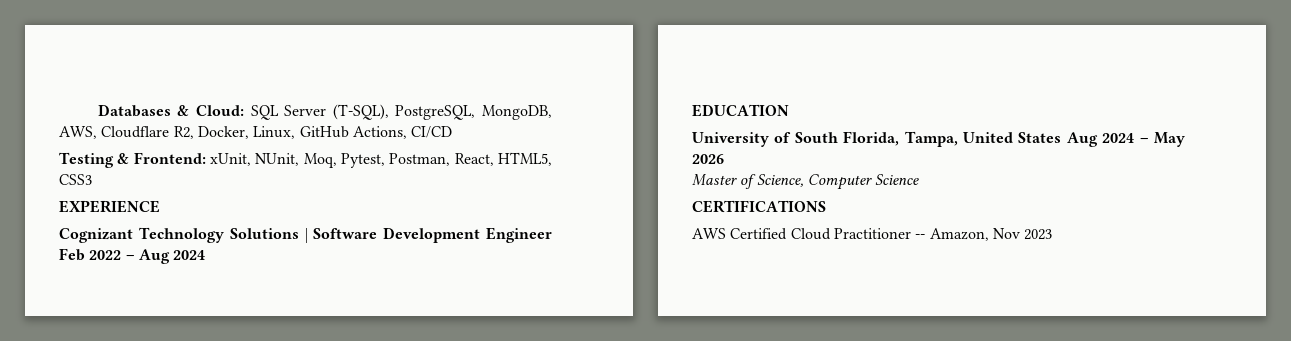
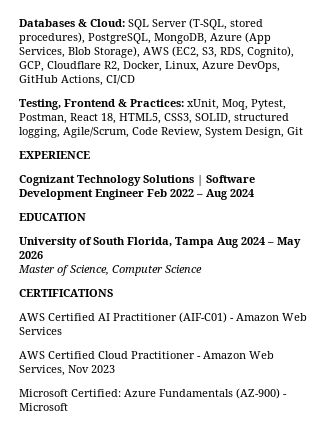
[332,104,552,120] [59,126,97,139] (T-SQL), PostgreSQL, MongoDB, AWS, -> [189,18,263,30] [19,32,271,44] [19,46,294,58] [19,61,44,72] (T-SQL, stored procedures), PostgreSQL, MongoDB, Azure (App Services, Blob Storage), AWS (EC2, S3, RDS, Cognito), GCP,
(296, 132) none -> [202,61,280,72] Azure DevOps,
[59,152,552,168] [59,174,92,185] Testing & Frontend: xUnit, NUnit, Moq, Pytest, Postman, React, HTML5, CSS3 -> [19,99,286,110] [19,113,289,124] [19,127,303,138] Testing, Frontend & Practices: xUnit, Moq, Pytest, Postman, React 18, HTML5, CSS3, SOLID, structured logging, Agile/Scrum, Code Review, System Design, Git
[904,131,1062,147] Tampa, United States -> [175,237,214,248] Tampa
[790,228,1053,241] Cloud Practitioner -- Amazon, Nov 2023 -> [98,312,307,323] [19,327,62,335] [19,351,274,359] [19,365,115,376] [19,388,287,399] [19,403,68,411] AI Practitioner (AIF-C01) - Amazon Web Services // AWS Certified Cloud Practitioner - Amazon Web Services, Nov 2023 // Microsoft Certified: Azure Fundamentals (AZ-900) - Microsoft

